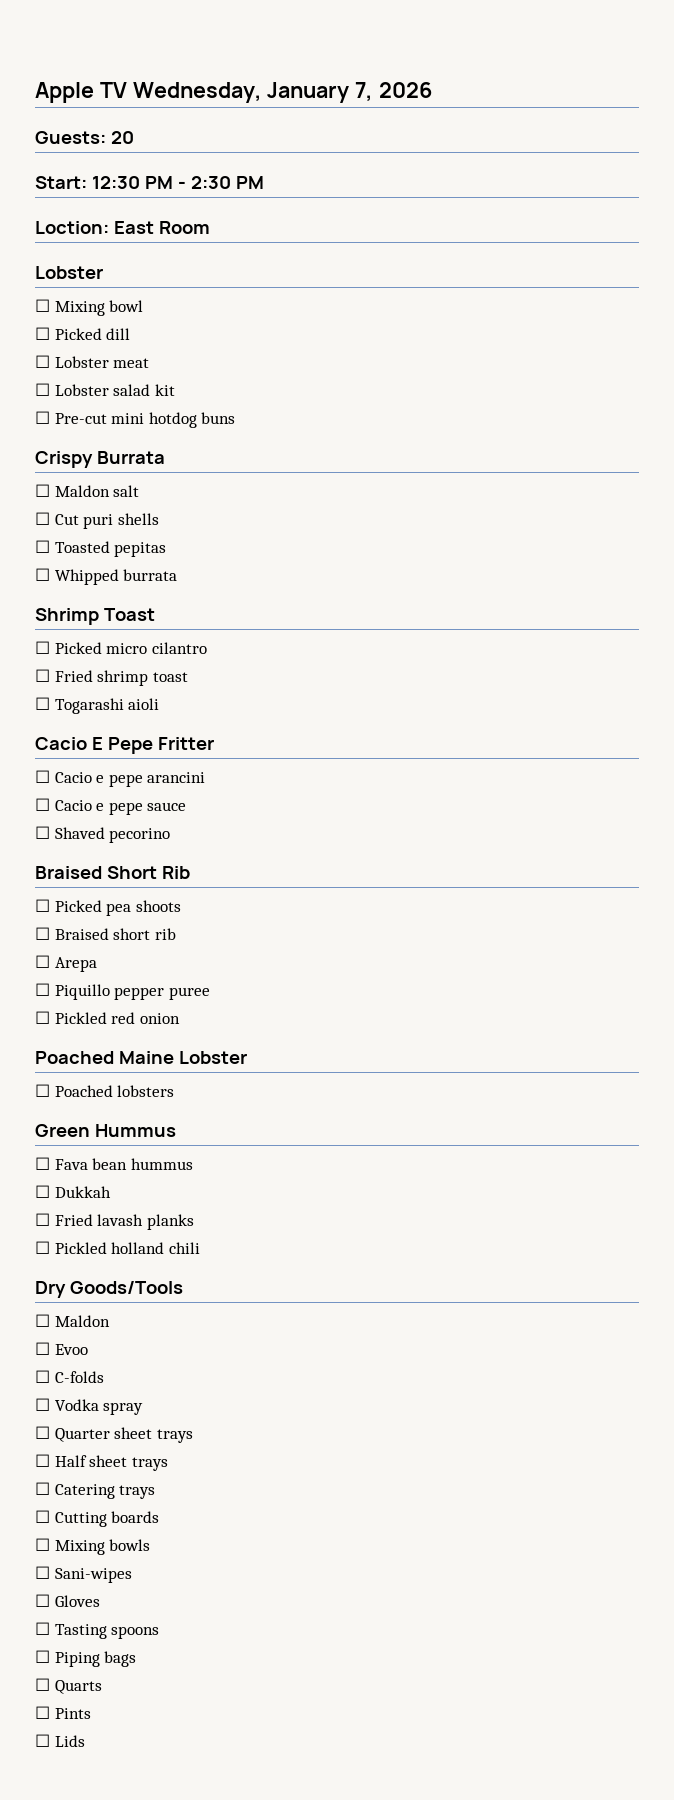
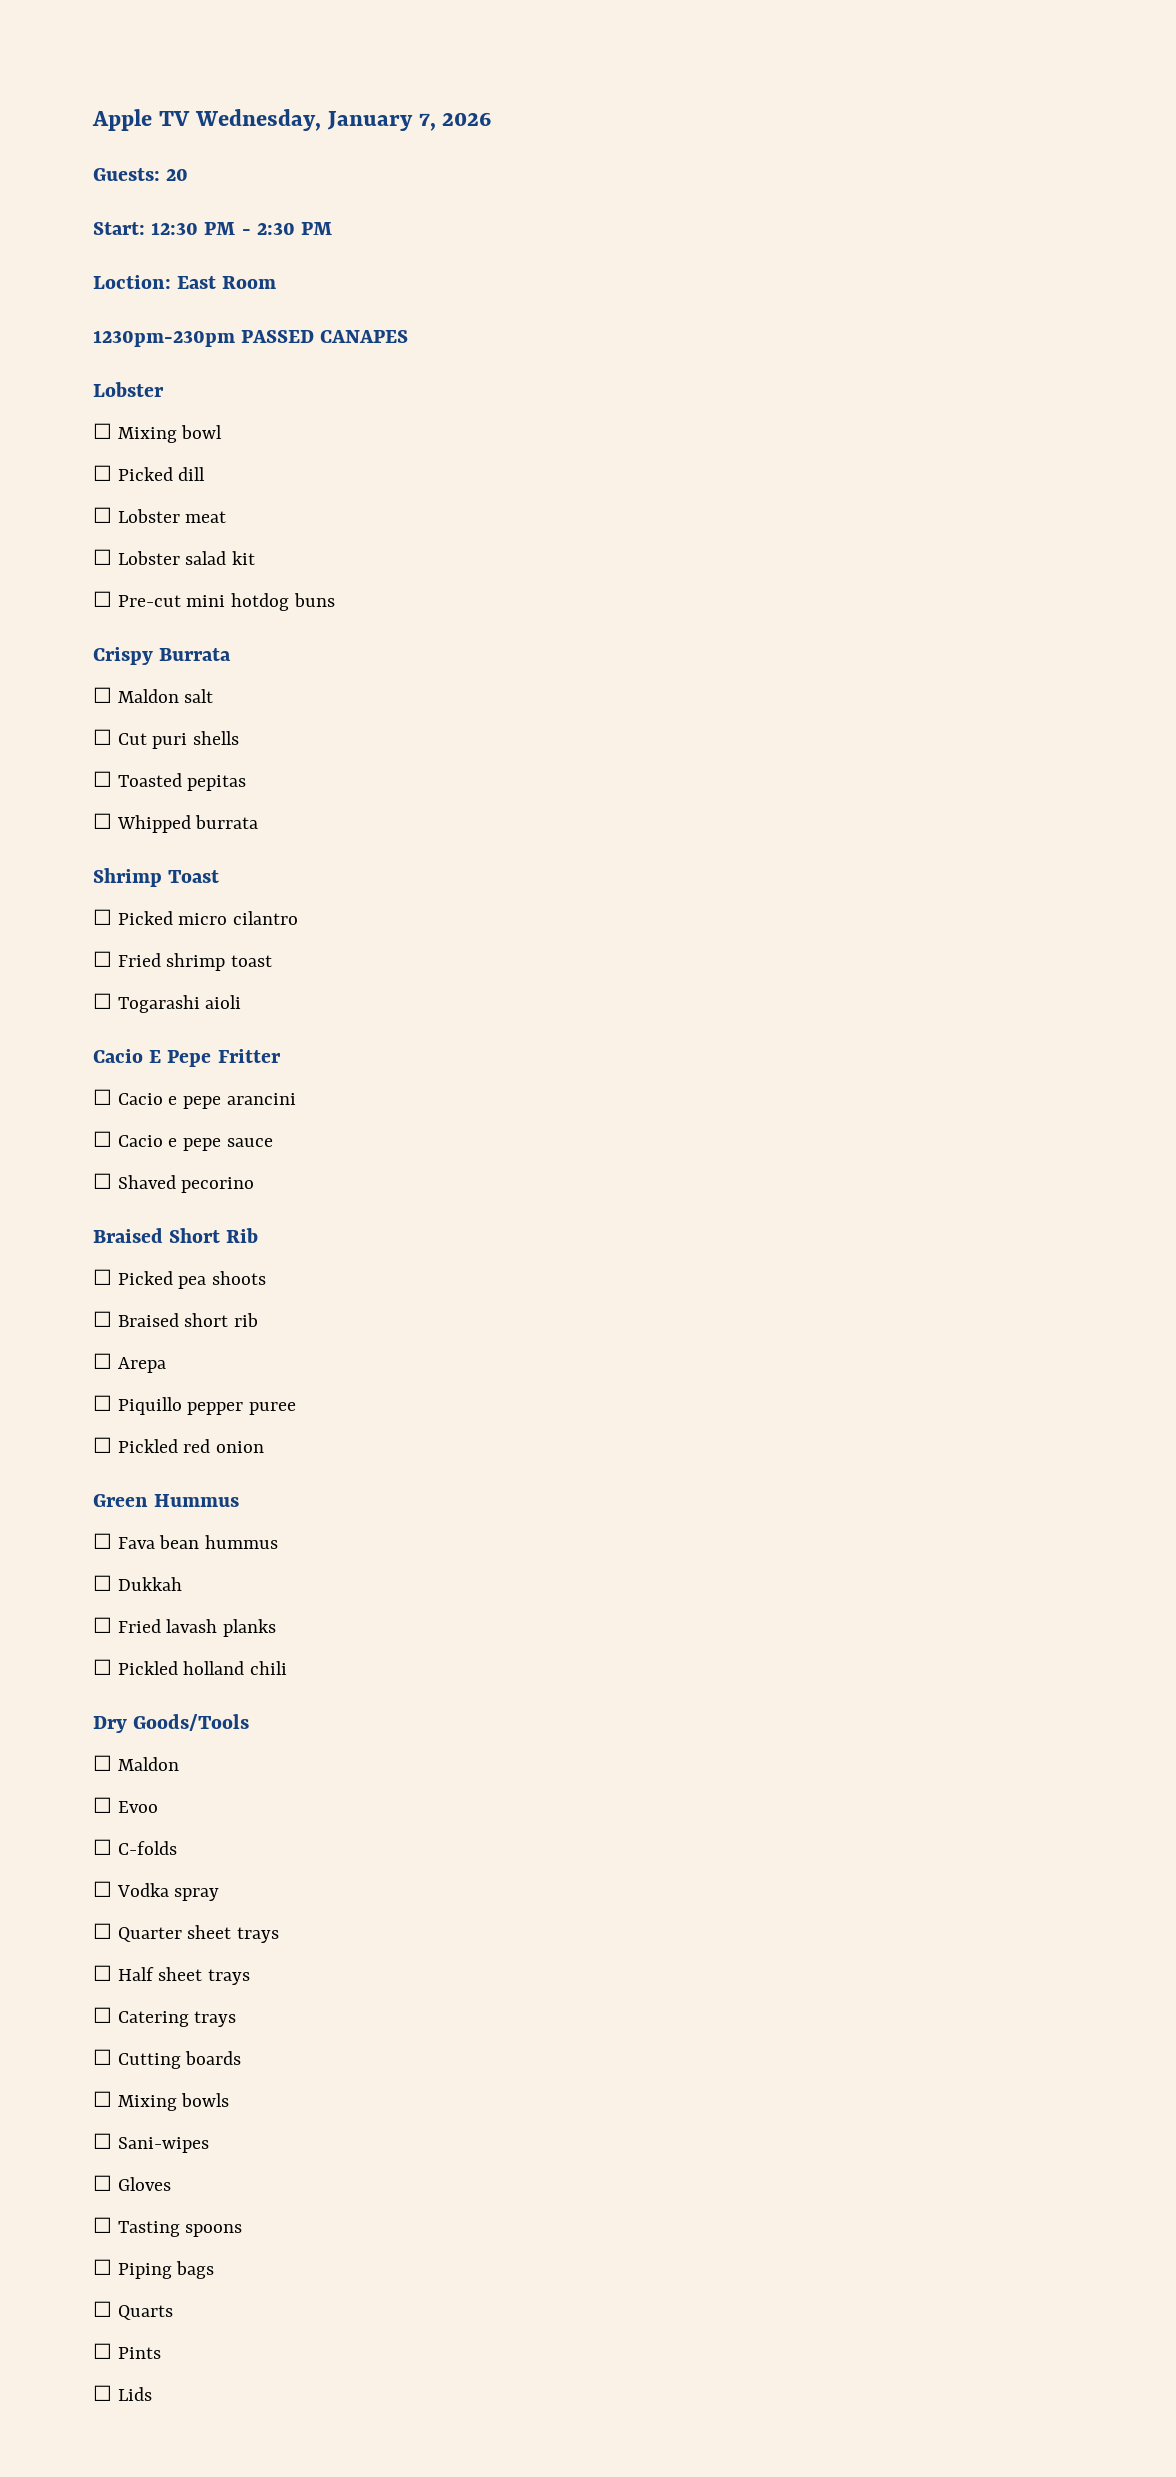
(210, 227) none -> [93,330,409,347] // 1230pm-230pm PASSED CANAPES
[35,1051,247,1064] [35,1084,175,1097] // Poached Maine Lobster // ☐ Poached lobsters -> (265, 1447) none

